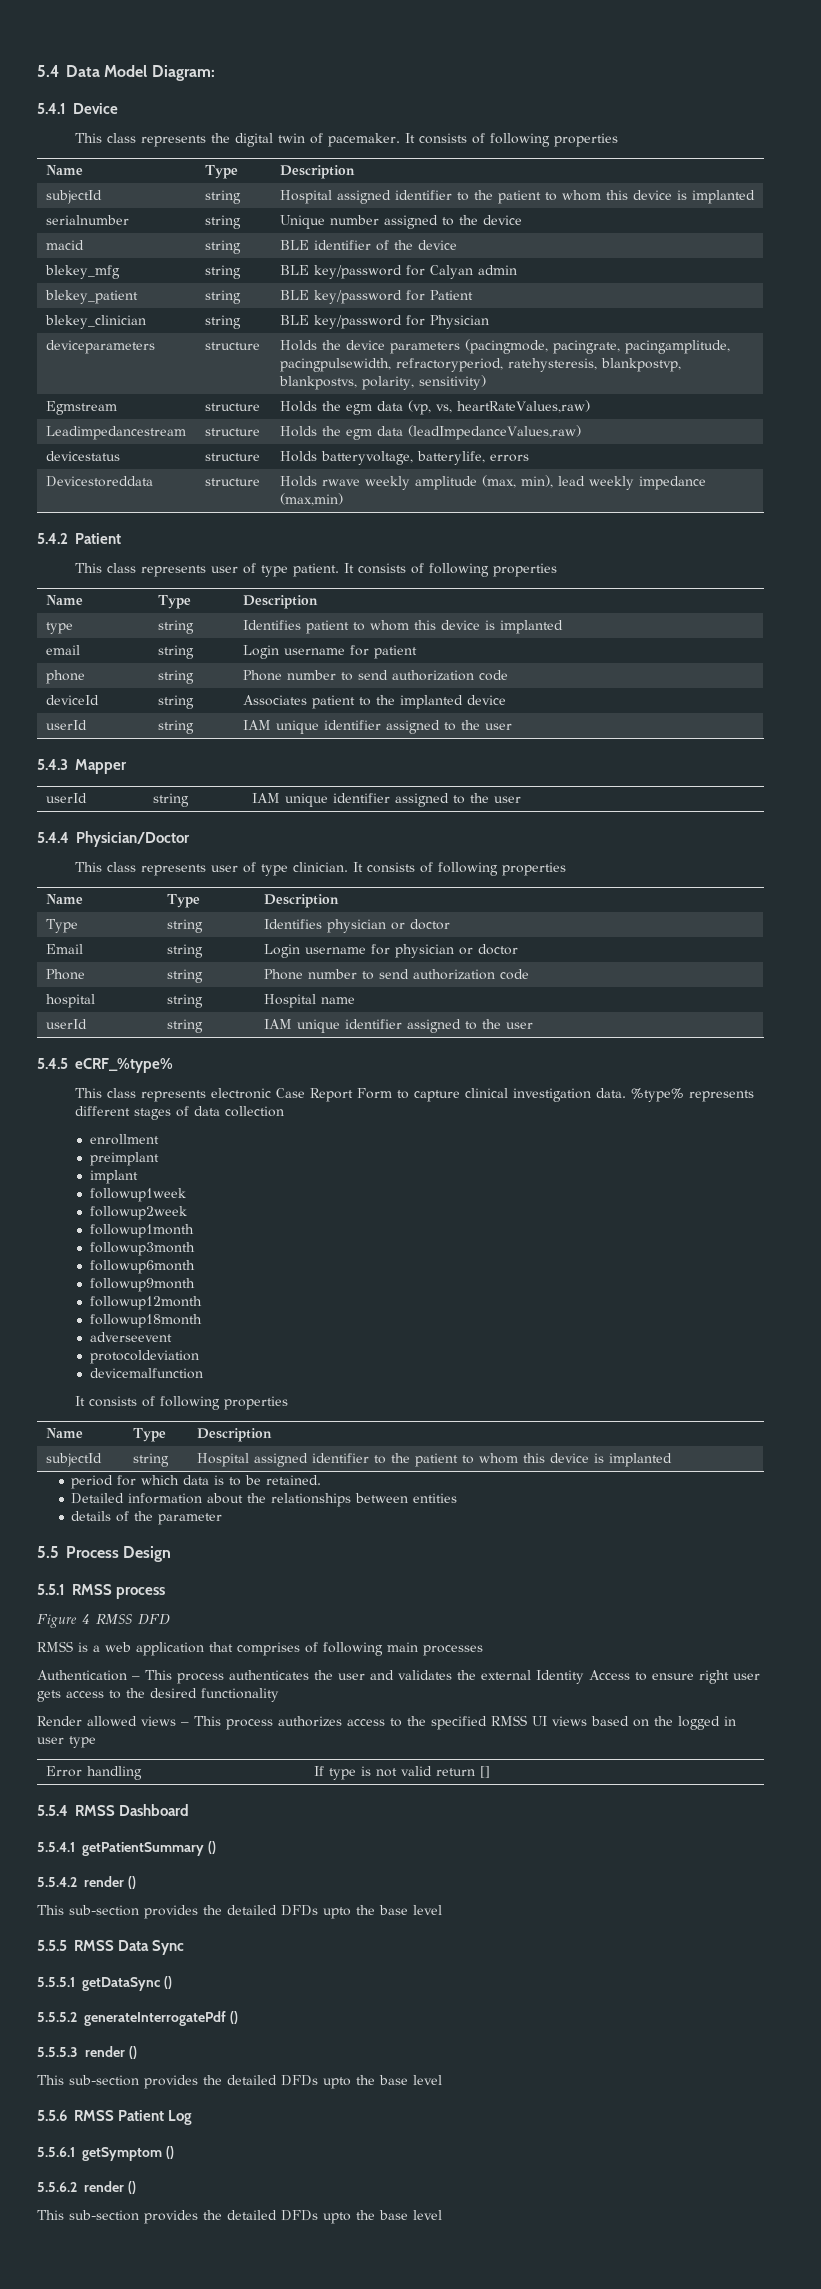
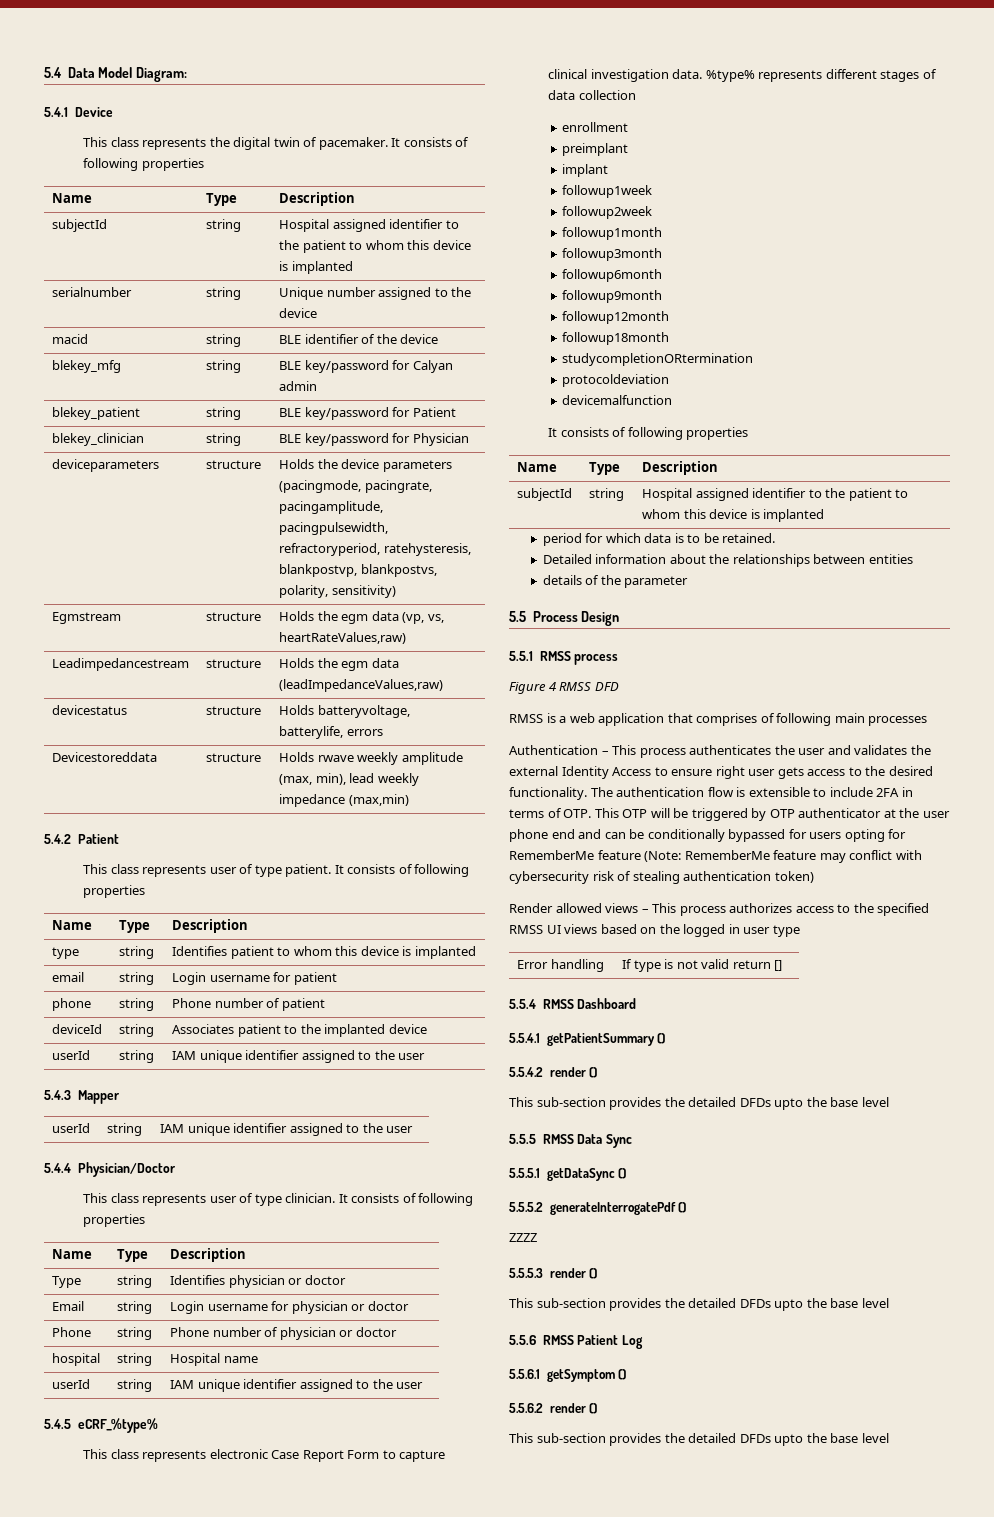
[341,670,509,681] to send authorization code -> [266,998,325,1011] of patient
[362,969,530,980] to send authorization code -> [264,1327,397,1340] of physician or doctor
[90,1332,173,1342] adverseevent -> [562,353,754,366] studycompletionORtermination
[201,1688,279,1702] functionality -> [509,787,913,800] [509,808,950,821] [509,829,907,842] [509,850,922,863] [509,871,814,884] functionality. The authentication flow is extensible to include 2FA in terms of OTP. This OTP will be triggered by OTP authenticator at the user phone end and can be conditionally bypassed for users opting for RememberMe feature (Note: RememberMe feature may conflict with cybersecurity risk of stealing authentication token)
(238, 2017) none -> [509,1233,537,1242] // ZZZZ

